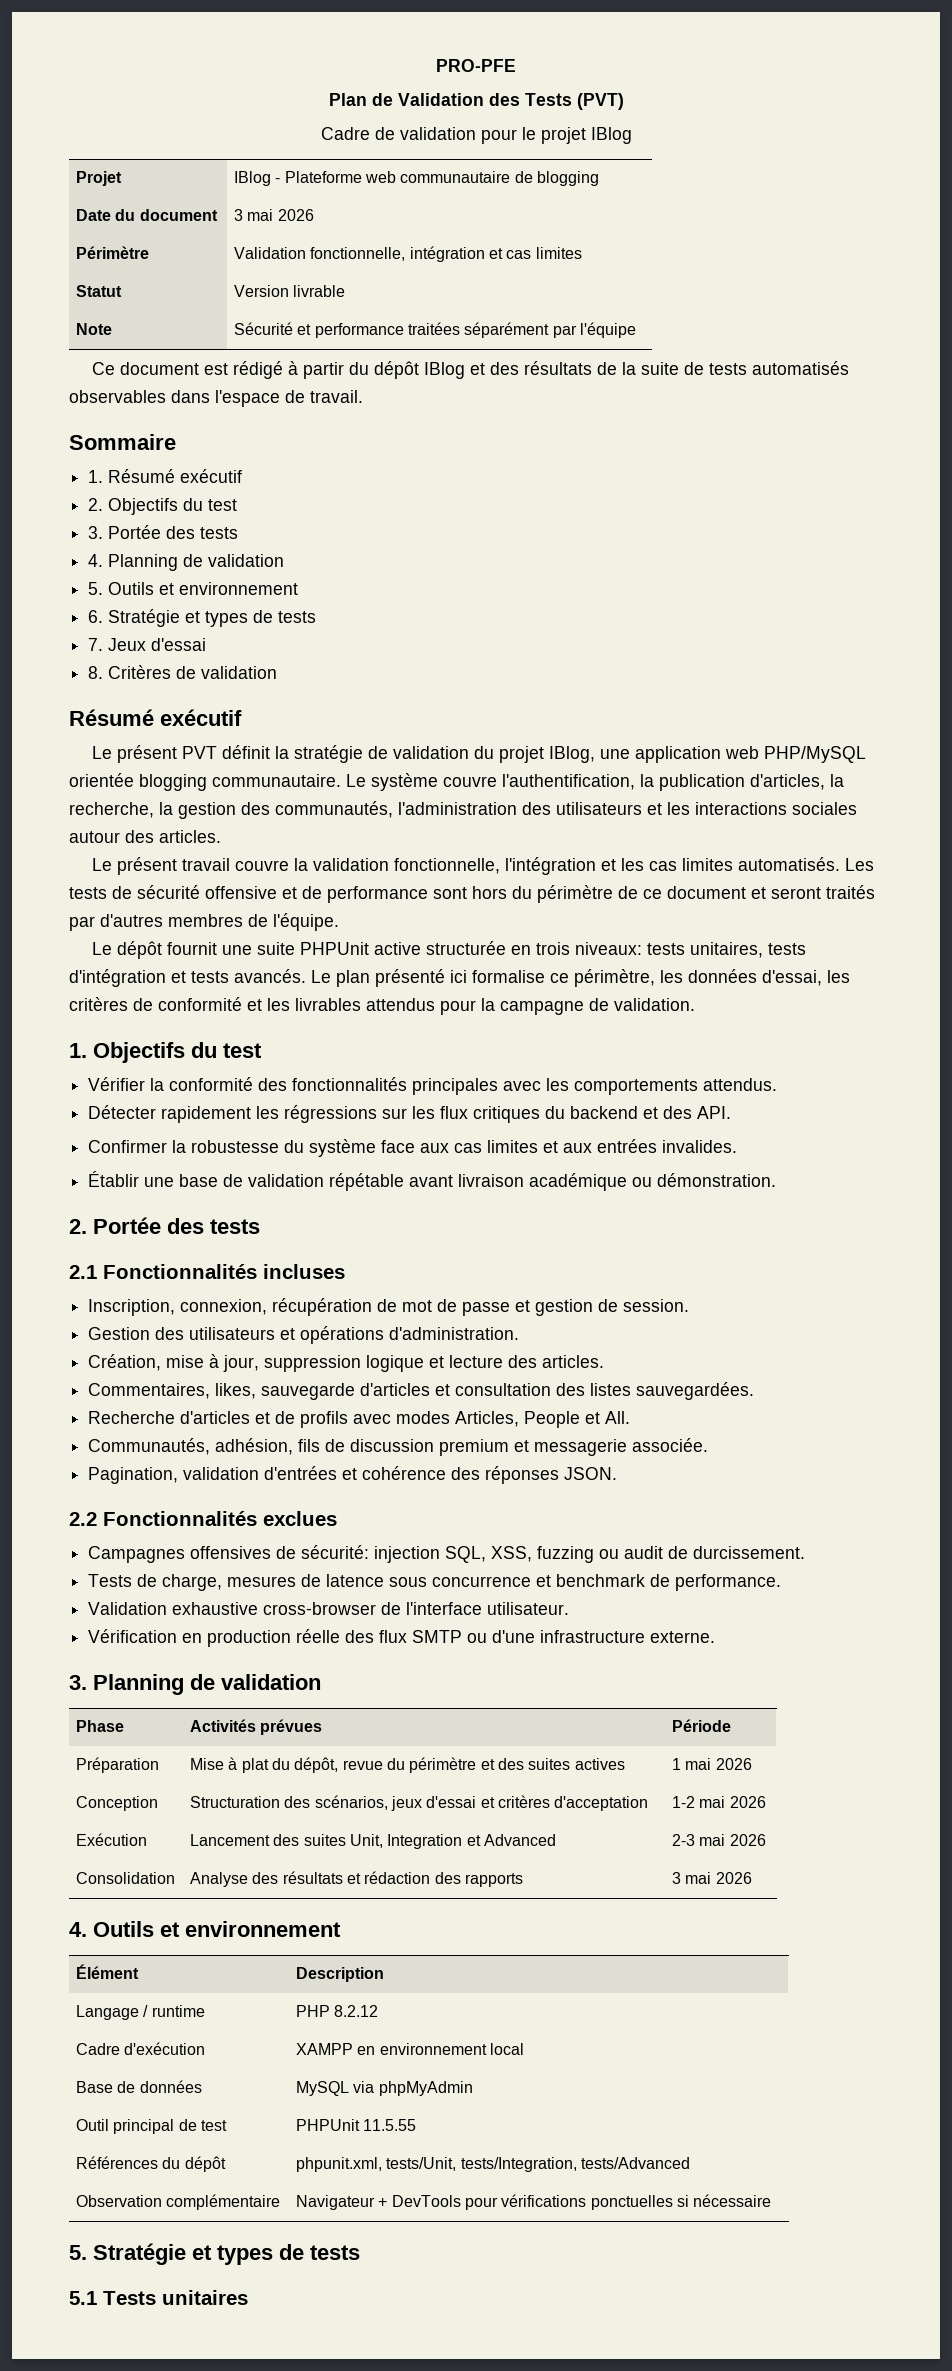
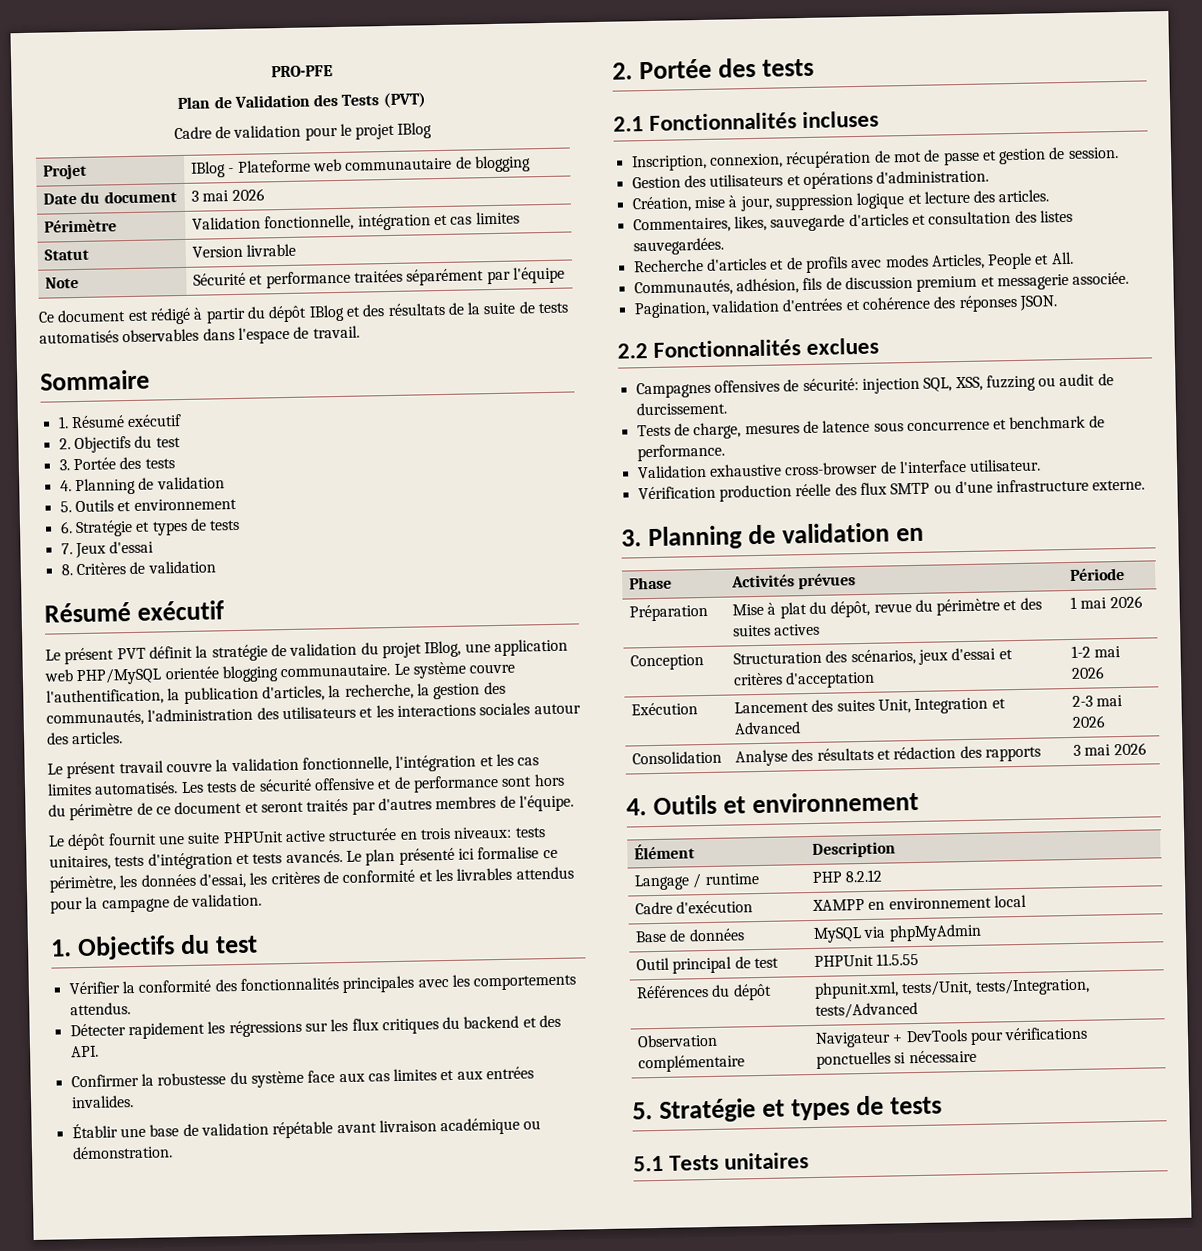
[182,1633,203,1643] en -> (716, 492) none
(321, 1682) none -> [896,527,925,542] en

